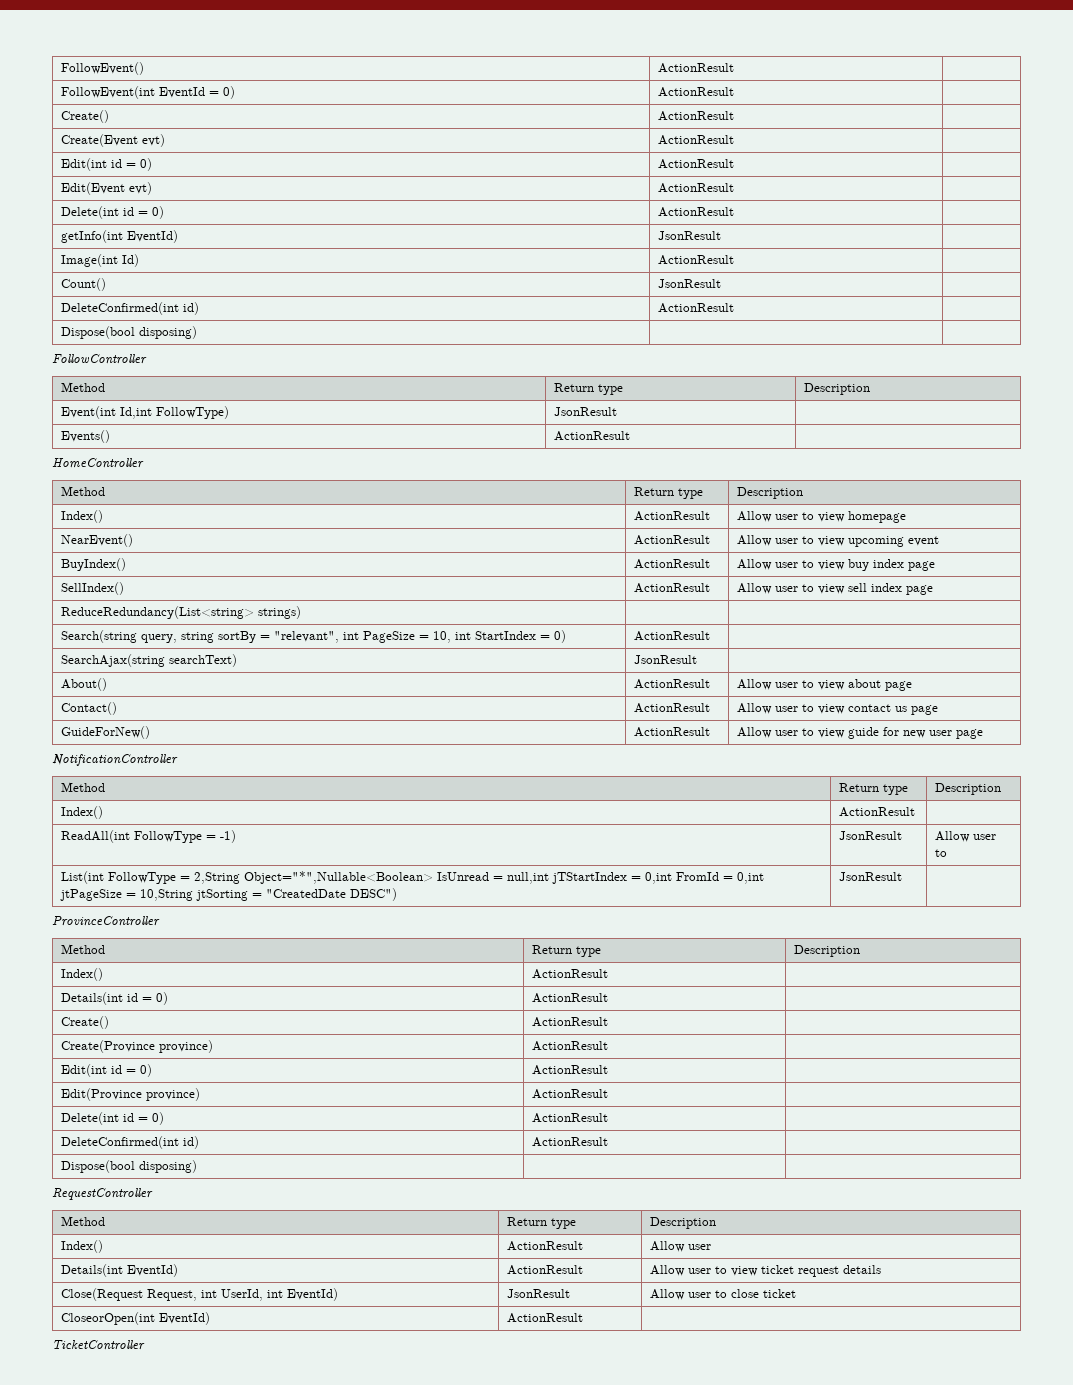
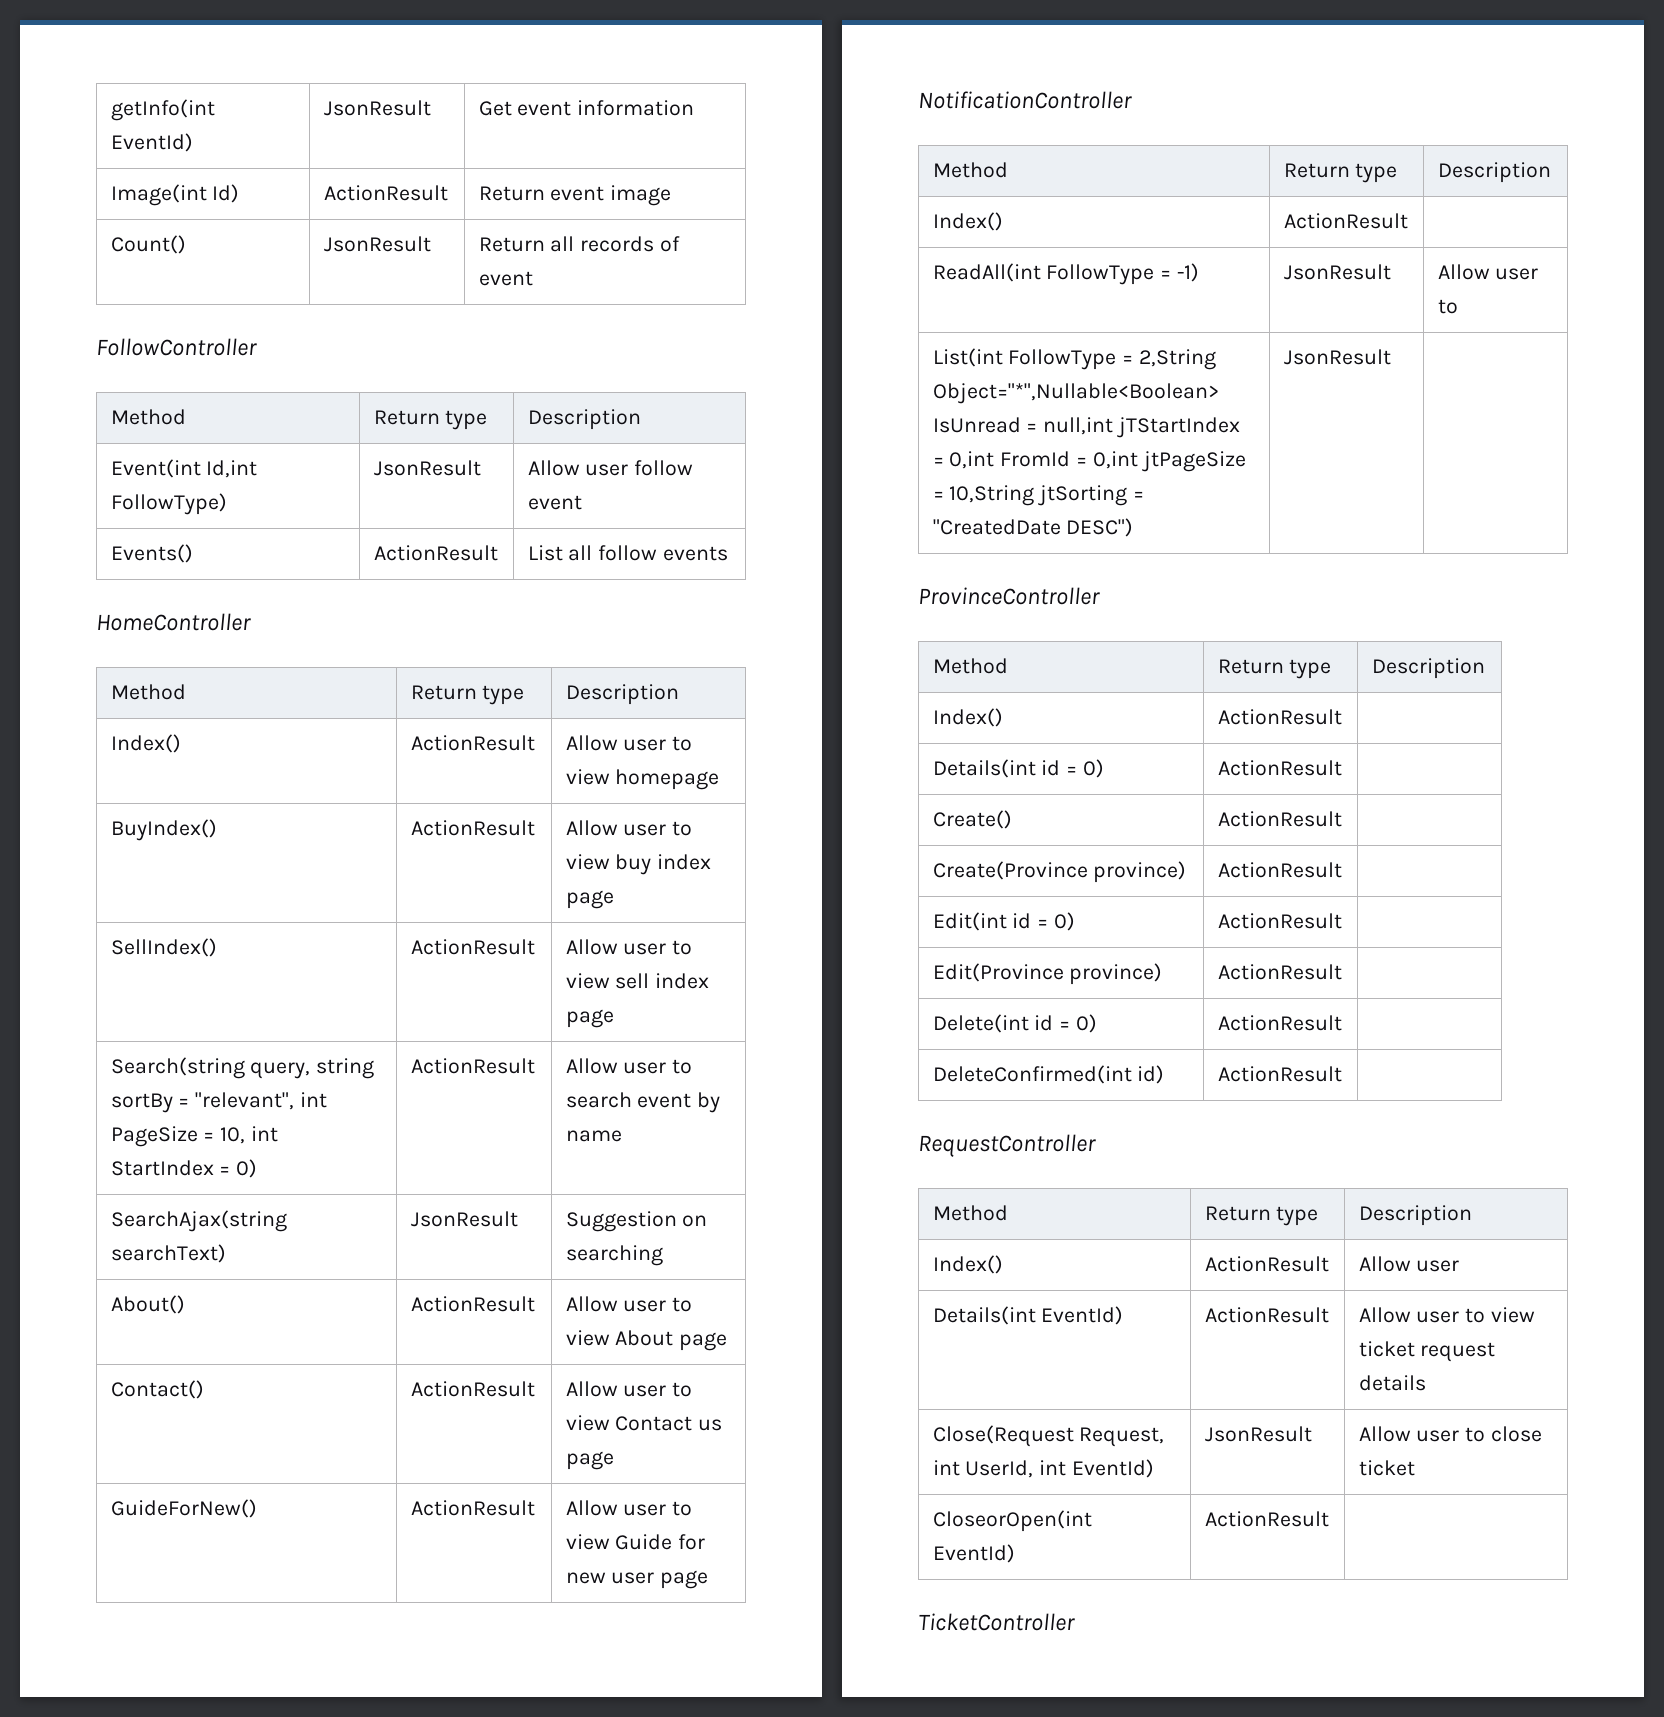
[61,62,145,75] [658,63,735,73] [61,86,236,99] [658,87,735,97] [61,110,110,123] [658,111,735,121] [61,134,166,147] [658,135,735,145] [61,158,153,171] [658,159,735,169] [61,182,153,195] [658,183,735,193] [61,206,165,219] [658,207,735,217] FollowEvent() | ActionResult | // FollowEvent(int EventId = 0) | ActionResult | // Create() | ActionResult | // Create(Event evt) | ActionResult | // Edit(int id = 0) | ActionResult | // Edit(Event evt) | ActionResult | // Delete(int id = 0) | ActionResult | // -> (110, 110) none
(722, 235) none -> [478,100,695,116] Get event information
(735, 260) none -> [478,185,672,206] Return event image
[61,302,200,315] [658,303,735,313] [61,326,198,339] // DeleteConfirmed(int id) | ActionResult | // Dispose(bool disposing) | | -> [478,236,681,252] [478,271,533,286] Return all records of event
[61,430,111,443] [554,431,631,441] // Events() | ActionResult | -> [527,460,694,476] [527,495,582,510] [110,544,193,563] [373,545,498,561] [527,545,729,561] Allow user follow event // Events() | ActionResult | List all follow events
[61,534,134,547] [634,535,711,545] [737,535,940,547] // NearEvent() | ActionResult | Allow user to view upcoming event -> (720, 779) none
[61,606,302,619] // ReduceRedundancy(List<string> strings) | | -> (614, 1018) none
(711, 636) none -> [565,1058,693,1074] [565,1092,721,1113] [565,1130,622,1142] Allow user to search event by name
(698, 659) none -> [565,1211,708,1232] [565,1245,663,1266] Suggestion on searching
[848,679,882,688] about -> [615,1330,674,1346] About
[848,704,892,712] contact -> [615,1416,693,1431] Contact
[848,727,880,739] guide -> [615,1534,673,1550] Guide
[61,1160,198,1173] // Dispose(bool disposing) | | -> (1342, 1074) none

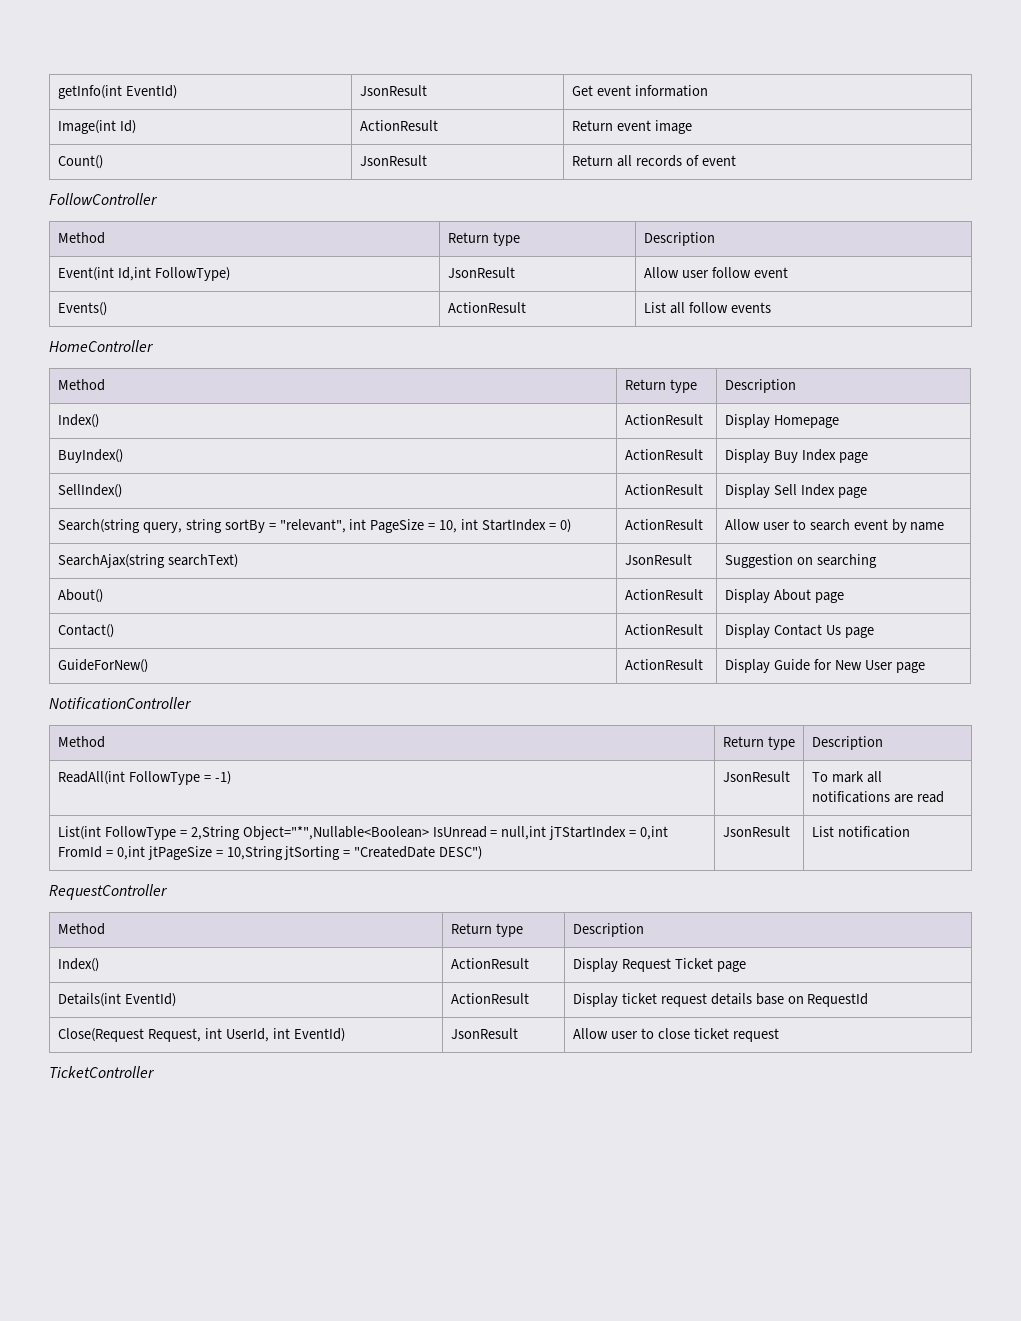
[565,735,693,751] [565,769,720,790] [110,819,217,841] [410,820,535,836] [565,820,693,836] [565,854,712,875] [565,890,614,909] [110,938,217,957] [410,939,535,955] [565,939,693,955] [565,973,710,989] Allow user to view homepage // BuyIndex() | ActionResult | Allow user to view buy index page // SellIndex() | ActionResult | Allow user to view sell index -> [724,414,839,428] [57,449,123,463] [624,449,703,460] [724,449,868,463] [57,484,122,498] [624,484,703,495] [724,484,835,498] Display Homepage // BuyIndex() | ActionResult | Display Buy Index page // SellIndex() | ActionResult | Display Sell Index
[565,1296,693,1312] [565,1330,610,1346] Allow user to view -> [724,589,770,603] Display
[565,1381,693,1397] [565,1415,723,1431] [565,1451,614,1470] [110,1499,257,1518] [410,1500,535,1516] [565,1500,693,1516] [565,1534,706,1550] [565,1572,655,1584] Allow user to view Contact us page // GuideForNew() | ActionResult | Allow user to view Guide for new user -> [724,624,874,638] [57,659,148,673] [624,659,703,670] [724,659,893,673] Display Contact Us page // GuideForNew() | ActionResult | Display Guide for New User
[932,212,1003,231] [1283,213,1408,229] // Index() | ActionResult | -> (883, 743) none
[1437,264,1539,280] [1437,299,1458,314] Allow user to -> [811,771,882,783] [811,791,944,803] To mark all notifications are read
[918,587,1100,605] [932,658,1008,674] [1217,659,1332,679] [1371,658,1485,679] [932,708,1003,727] [1217,709,1342,725] [932,759,1105,778] [1217,760,1342,776] [932,810,1012,829] [1217,811,1342,827] [932,861,1187,883] [1217,862,1342,878] [932,912,1076,931] [1217,913,1342,929] [932,963,1163,985] [1217,964,1342,980] [932,1014,1098,1033] [1217,1015,1342,1031] [932,1065,1165,1084] [1217,1066,1342,1082] // ProvinceController // Method | Return type | Description // Index() | ActionResult | // Details(int id = 0) | ActionResult | // Create() | ActionResult | // Create(Province province) | ActionResult | // Edit(int id = 0) | ActionResult | // Edit(Province province) | ActionResult | // Delete(int id = 0) | ActionResult | // DeleteConfirmed(int id) | ActionResult | -> [811,826,910,838] List notification
[1358,1256,1460,1272] Allow user -> [572,958,746,972] Display Request Ticket page
[1358,1307,1536,1323] Allow user to view -> [572,993,618,1007] Display
(1426, 1383) none -> [755,993,869,1007] base on RequestId
[932,1510,1092,1532] [932,1544,1015,1563] [1204,1511,1329,1527] // CloseorOpen(int EventId) | ActionResult | -> [732,1028,779,1042] request

